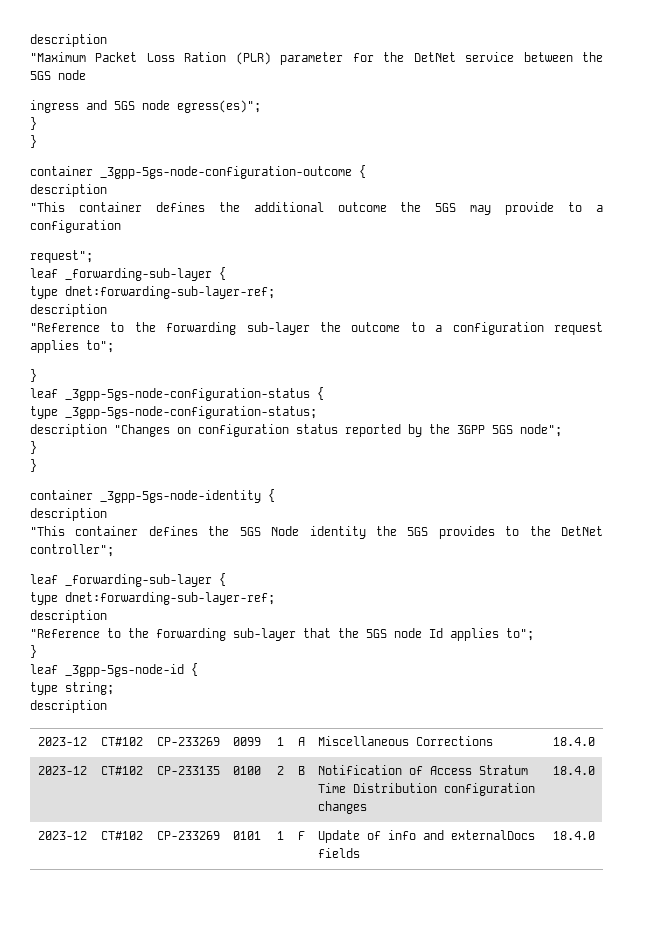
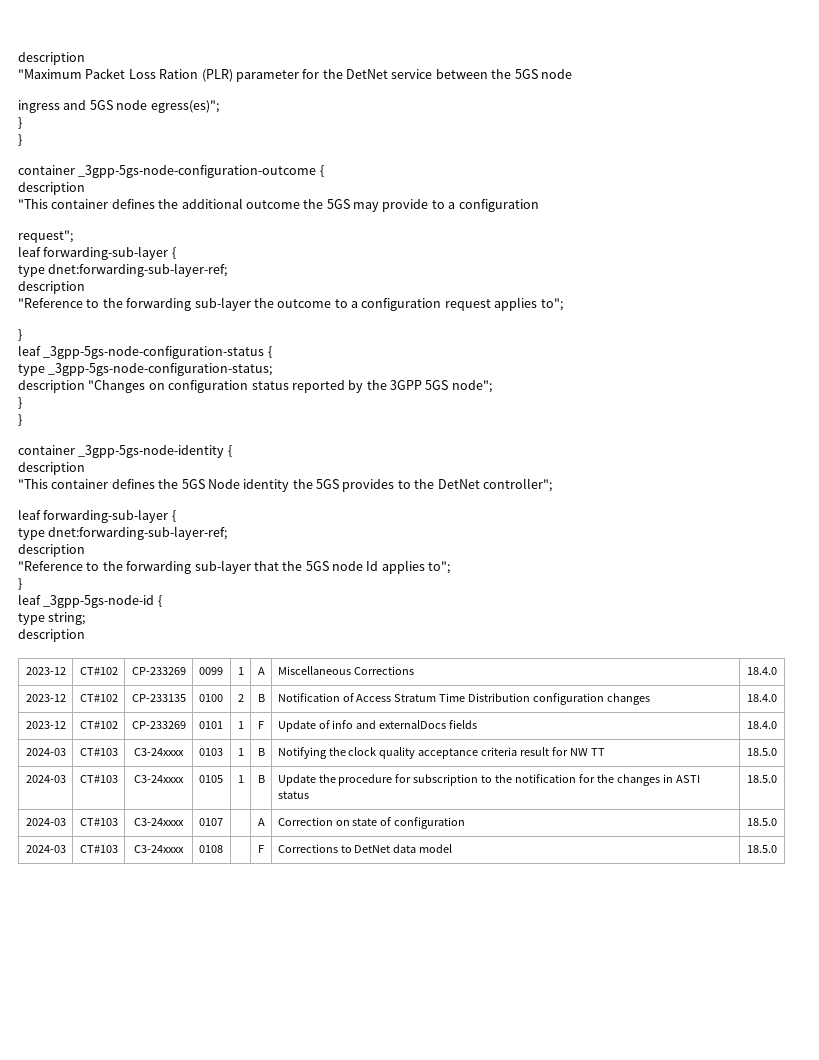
[65,268,212,281] _forwarding-sub-layer -> [43,246,169,260] forwarding-sub-layer
[65,574,212,587] _forwarding-sub-layer -> [43,509,169,523] forwarding-sub-layer
(595, 835) none -> [25,748,66,756] [79,748,118,756] [134,748,184,756] [198,748,223,756] [238,748,245,756] [257,748,265,756] [277,747,606,759] [747,748,777,756] [25,775,66,783] [79,775,118,783] [134,775,184,783] [198,775,223,783] [238,775,245,783] [257,775,265,783] [277,774,701,786] [277,791,309,799] [747,775,777,783] [25,818,66,826] [79,818,118,826] [134,818,184,826] [198,818,223,826] [257,818,265,826] [277,817,466,829] [747,818,777,826] [25,845,66,853] [79,845,118,853] [134,845,184,853] [198,845,223,853] [258,845,264,853] [277,844,453,853] [747,845,777,853] // 2024-03 | CT#103 | C3-24xxxx | 0103 | 1 | B | Notifying the clock quality acceptance criteria result for NW TT | 18.5.0 // 2024-03 | CT#103 | C3-24xxxx | 0105 | 1 | B | Update the procedure for subscription to the notification for the changes in ASTI status | 18.5.0 // 2024-03 | CT#103 | C3-24xxxx | 0107 | | A | Correction on state of configuration | 18.5.0 // 2024-03 | CT#103 | C3-24xxxx | 0108 | | F | Corrections to DetNet data model | 18.5.0

